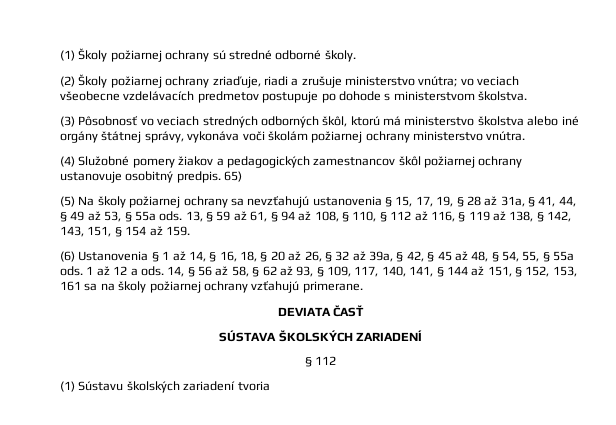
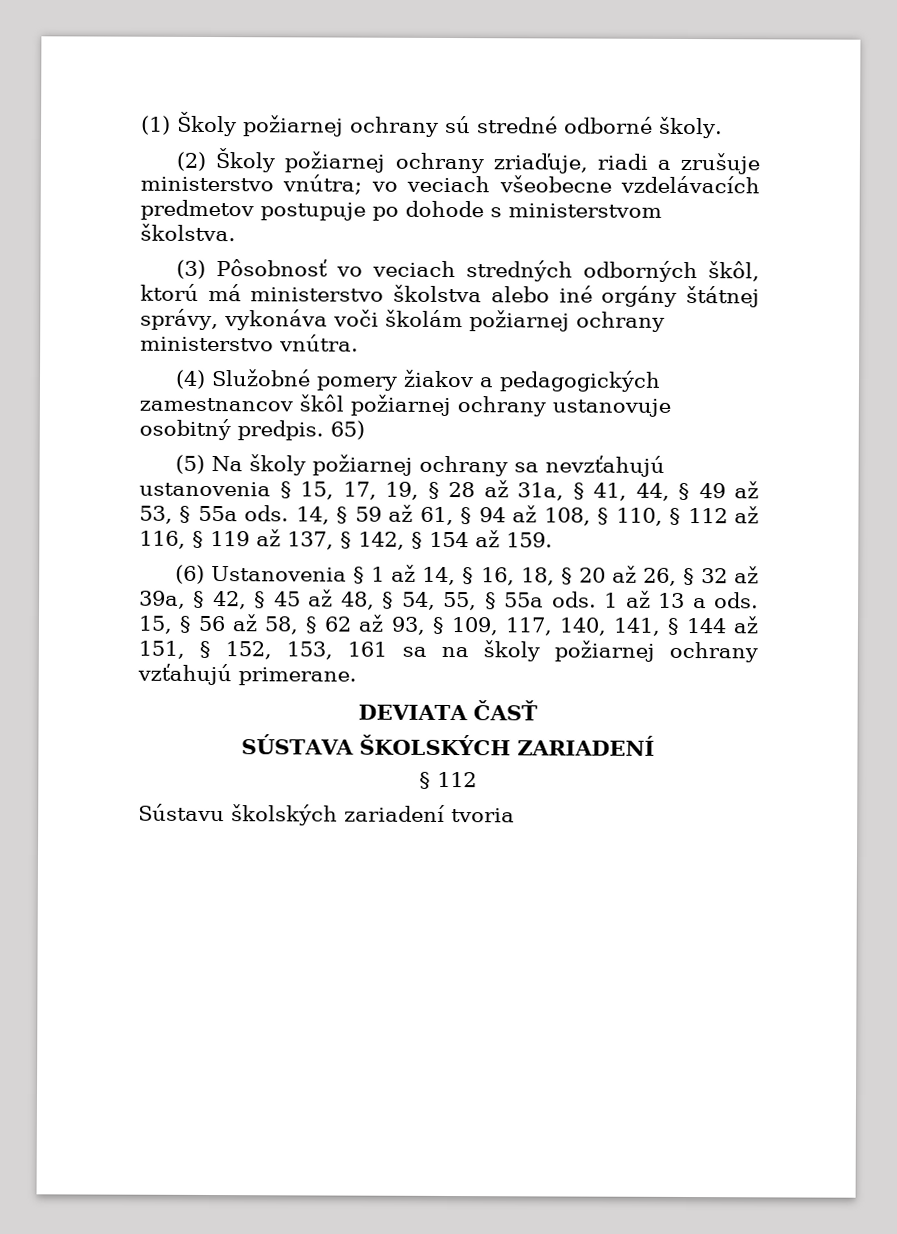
[185,211,203,222] 13, -> [295,506,330,525] 14,
[509,211,534,222] 138, -> [287,531,334,550] 137,
[60,226,112,237] 143, 151, -> (405, 540) none
[113,266,128,275] 12 -> [658,592,686,608] 13
[167,266,185,277] 14, -> [138,615,173,634] 15,
[60,381,75,392] (1) -> (477, 779) none

